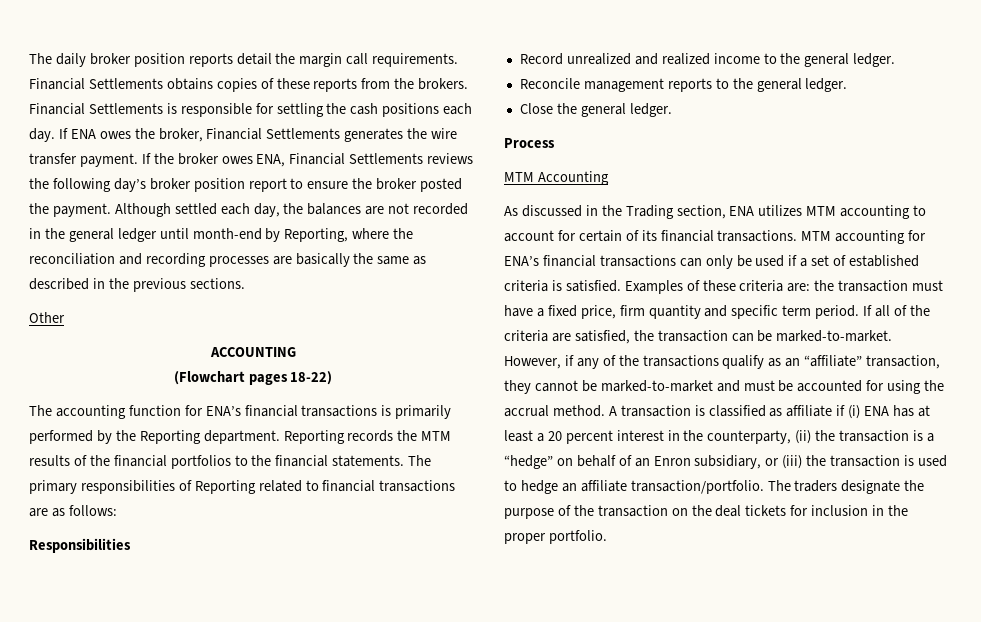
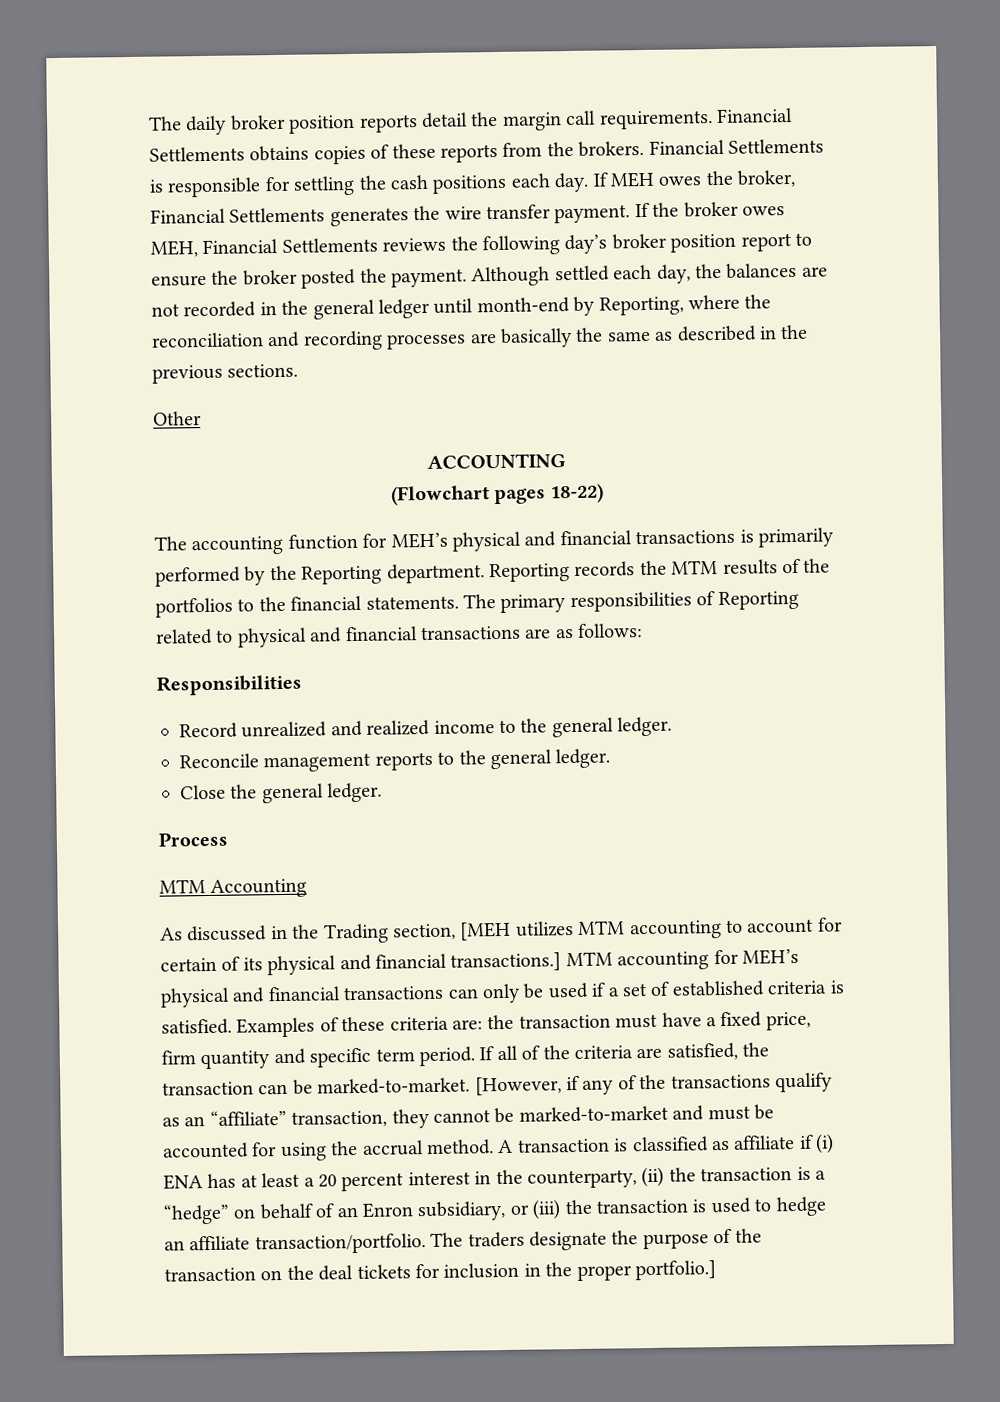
[70,129,96,139] ENA -> [609,171,655,188] MEH
[256,154,286,167] ENA, -> [150,240,198,258] MEH,
[205,406,241,416] ENA’s -> [390,531,557,552] MEH’s physical and
[113,455,167,467] financial -> (831, 565) none
(319, 485) none -> [236,627,343,648] physical and
[729,206,755,216] ENA -> [460,921,512,941] [MEH
[660,230,927,244] [504,256,539,266] financial transactions. MTM accounting for ENA’s -> [267,948,799,976] [160,987,266,1008] physical and financial transactions.] MTM accounting for MEH’s physical and
[504,356,561,369] However, -> [474,1076,562,1096] [However,
[548,530,607,544] portfolio. -> [634,1260,716,1281] portfolio.]

